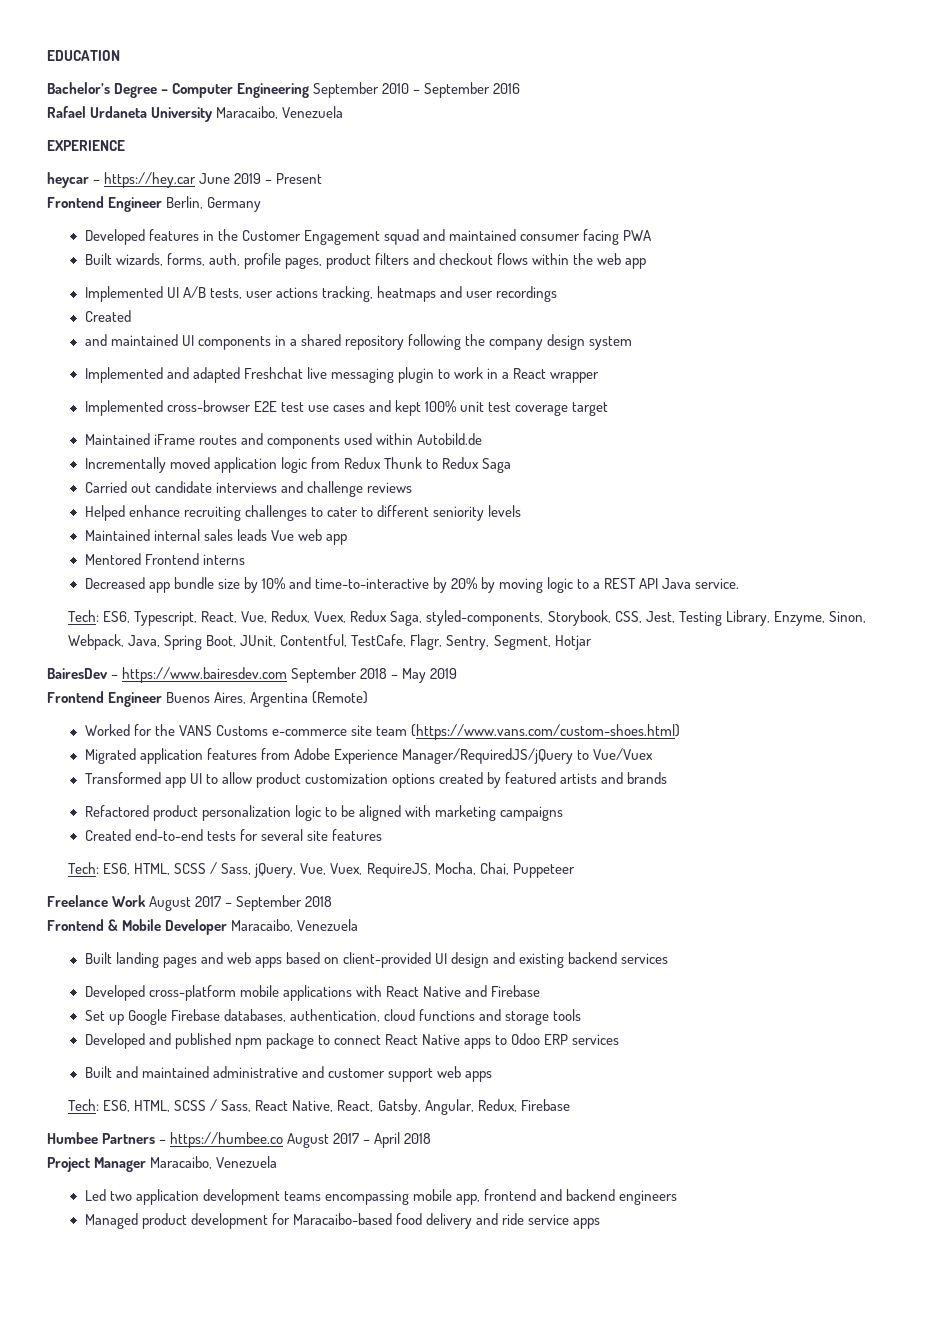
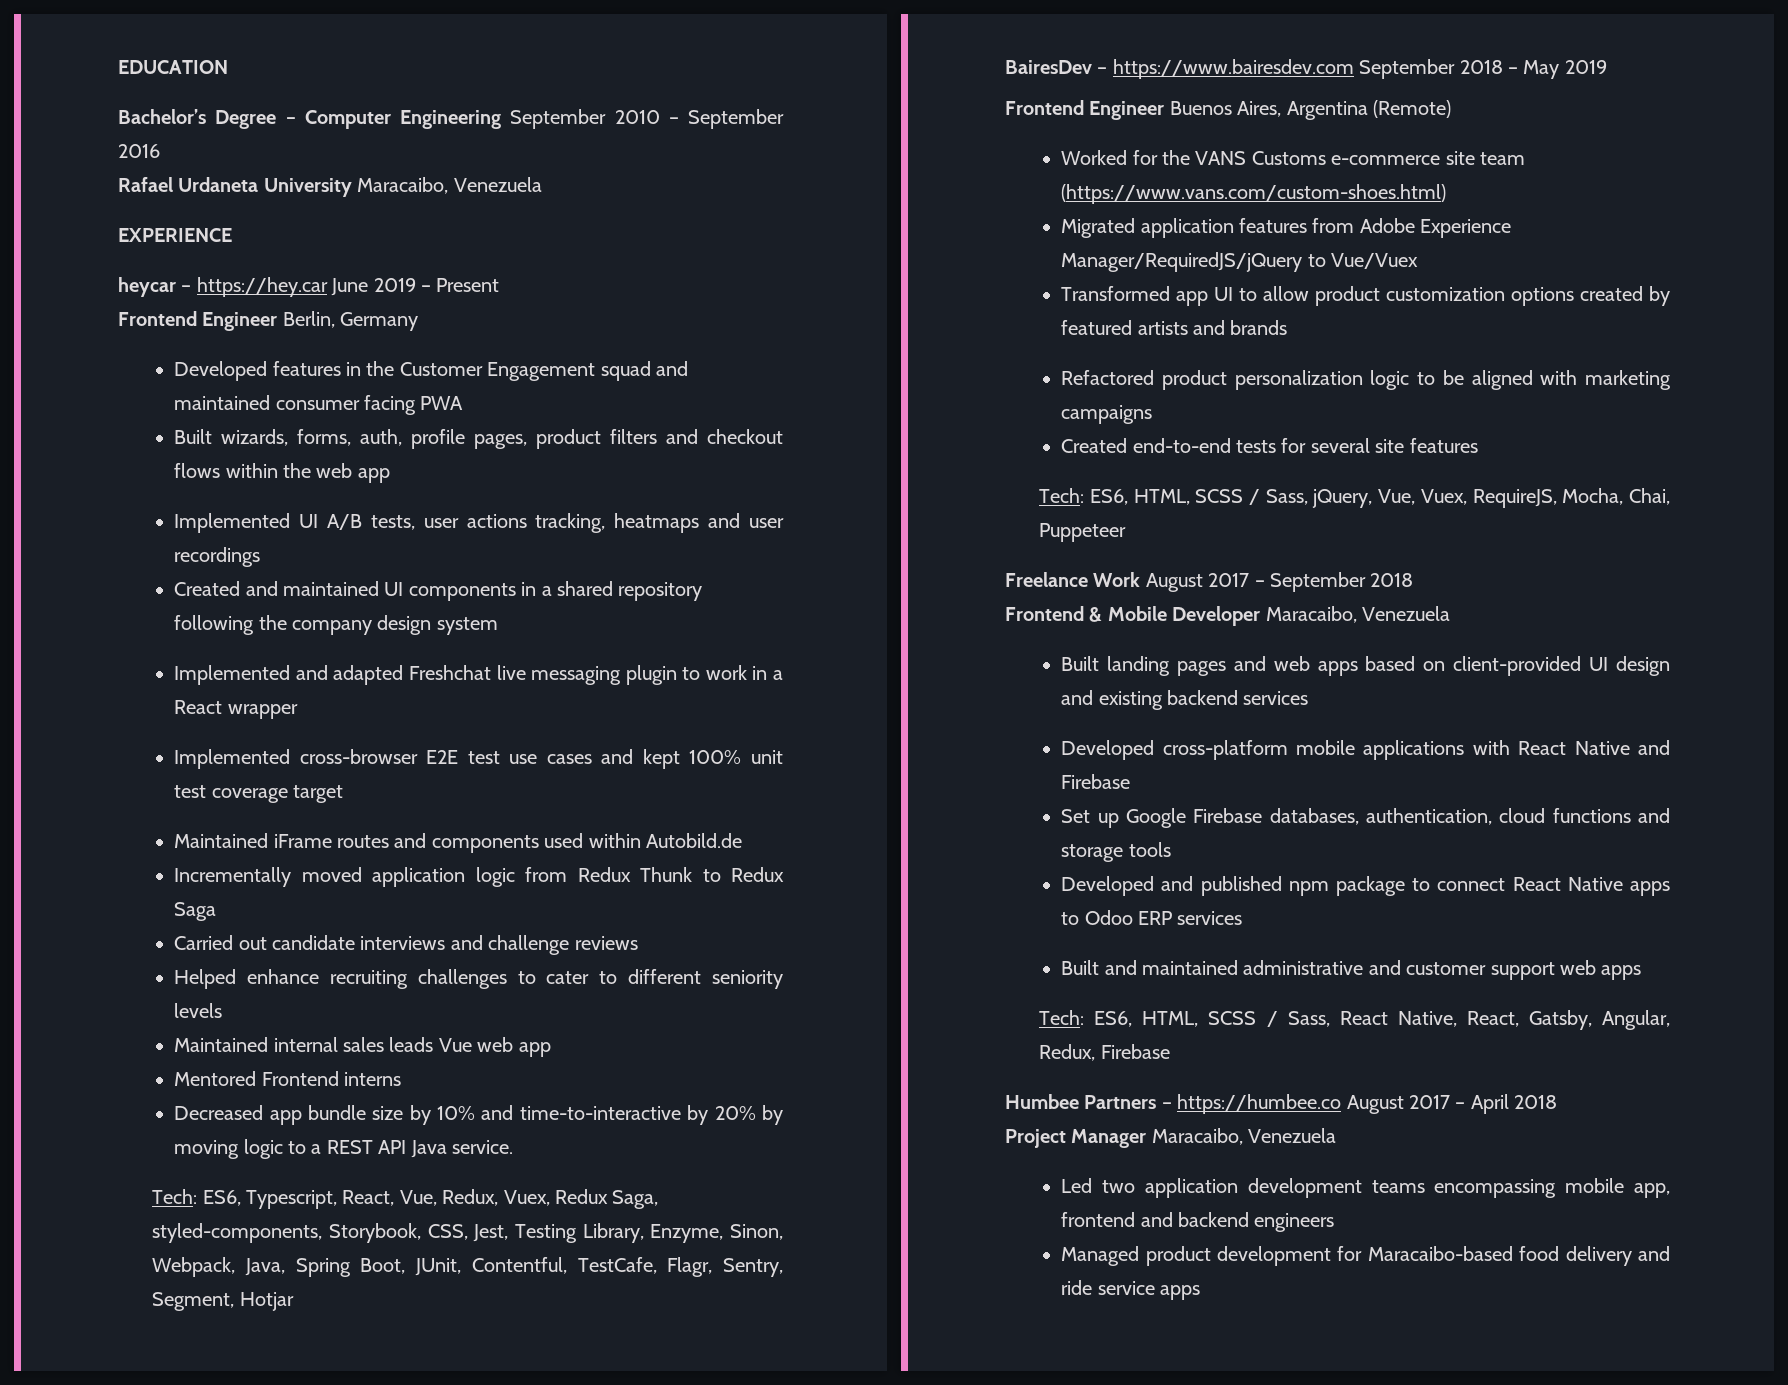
(131, 316) // -> (241, 588) none

